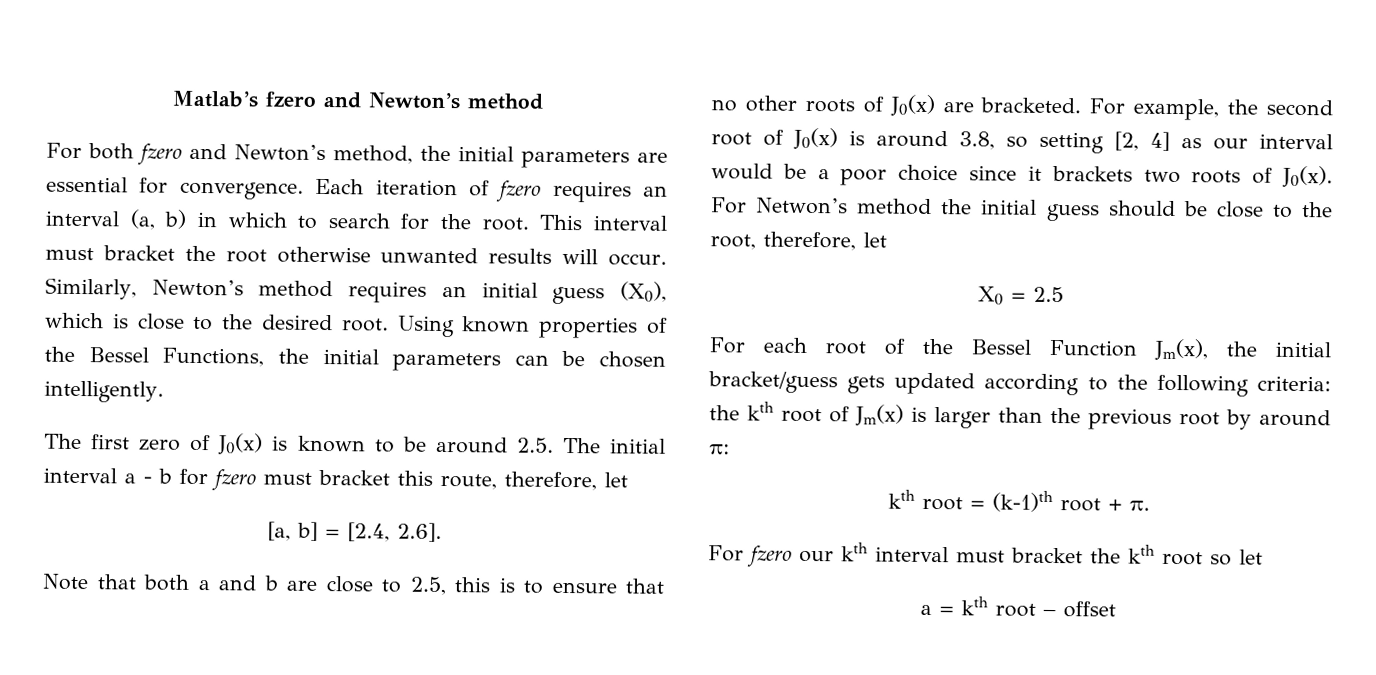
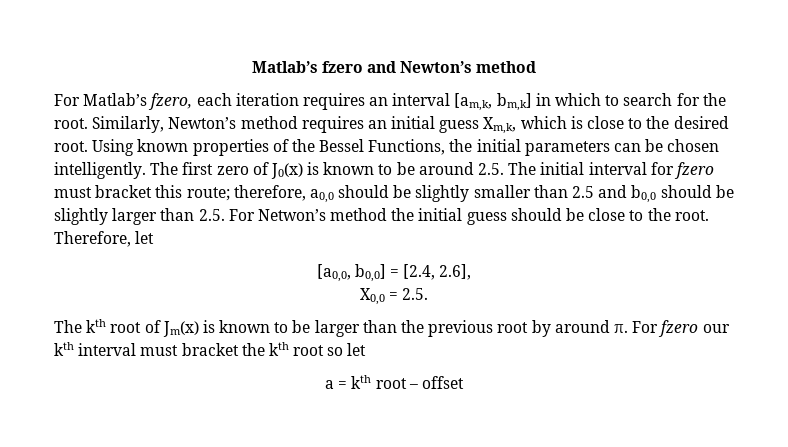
[88,143,668,169] [46,176,542,202] both fzero and Newton’s method, the initial parameters are essential for convergence. Each iteration of fzero -> [83,93,299,110] Matlab’s fzero, each iteration
[129,209,188,230] (a, b) -> [454,93,532,111] [am,k, bm,k]
[539,214,667,231] [45,245,668,266] This interval must bracket the root otherwise unwanted results will occur. -> (88, 123) none
[620,281,667,303] (X0), -> [483,117,517,134] Xm,k,
(164, 391) // -> (146, 170) none
[124,468,172,484] a - b -> (647, 168) none
[440,471,628,491] [266,521,442,542] [42,573,665,596] [711,94,1333,121] [711,127,1333,154] [711,163,1333,188] route, therefore, let // [a, b] = [2.4, 2.6]. // Note that both a and b are close to 2.5, this is to ensure that no other roots of J0(x) are bracketed. For example, the second root of J0(x) is around 3.8, so setting [2, 4] as our interval would be a poor choice since it brackets two roots of J0(x). -> [186,185,734,203] [54,208,225,225] route; therefore, a0,0 should be slightly smaller than 2.5 and b0,0 should be slightly larger than 2.5.
[710,231,887,251] [978,286,1064,306] [709,337,1331,361] [708,371,1331,397] [709,405,740,421] root, therefore, let // X0 = 2.5 // For each root of the Bessel Function Jm(x), the initial bracket/guess gets updated according to the following criteria: the -> [674,210,709,221] [54,231,155,247] [316,264,472,282] [359,288,429,305] [54,320,82,333] root. Therefore, let // [a0,0, b0,0] = [2.4, 2.6], // X0,0 = 2.5. // The
(927, 414) none -> [219,320,311,333] known to be
[709,444,730,455] [888,489,1122,512] π: // kth root = (k-1)th root + -> (610, 326) none
(1150, 505) // -> (628, 328) none

